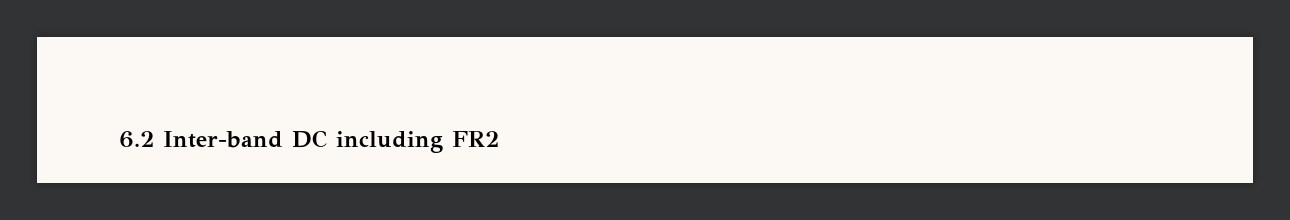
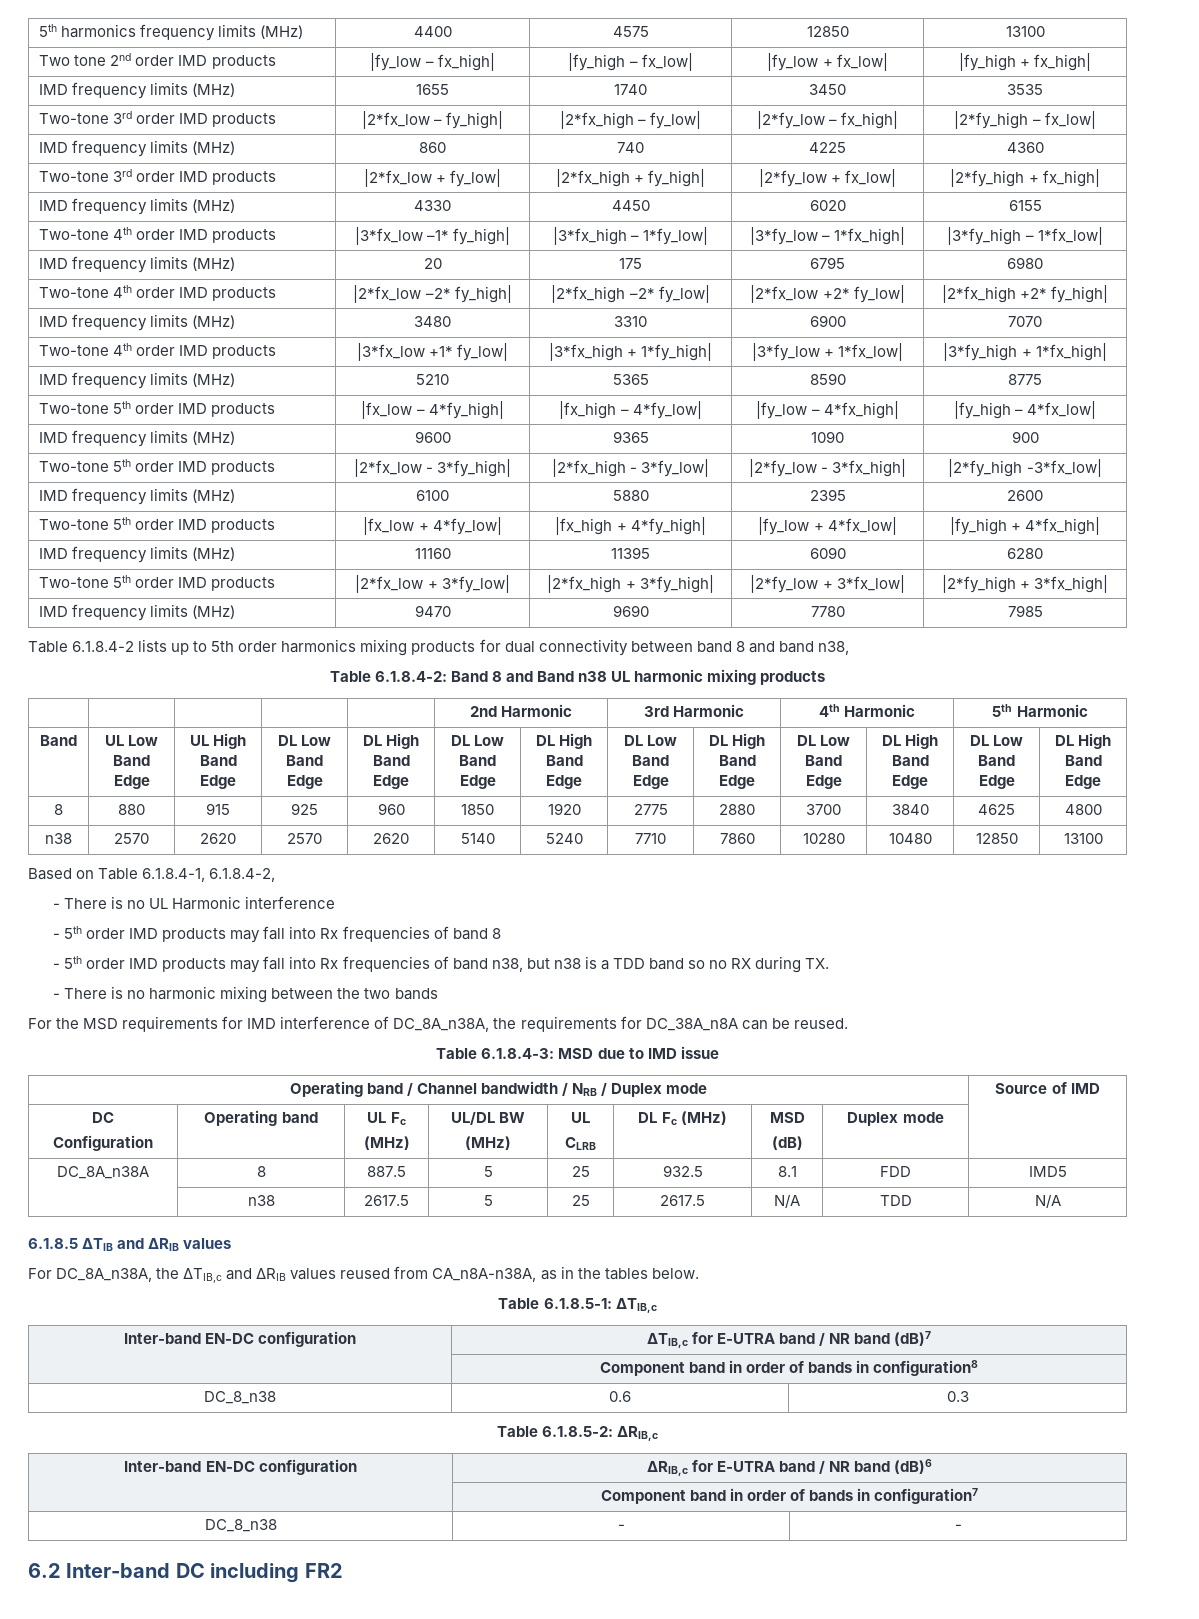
(119, 139) none -> [39,24,304,41] [413,26,452,37] [612,26,649,37] [806,26,849,37] [1005,26,1045,37] [39,53,276,69] [370,53,495,71] [568,53,693,71] [767,53,888,71] [958,53,1092,71] [39,82,236,99] [416,84,449,95] [614,84,647,95] [809,84,846,95] [1007,84,1043,95] [39,111,277,127] [361,111,504,129] [559,111,702,129] [756,111,899,129] [954,111,1096,129] [39,140,236,157] [419,142,446,153] [617,142,644,153] [809,142,846,153] [1006,142,1044,153] [39,169,277,185] [363,169,502,187] [555,169,706,187] [758,169,897,187] [950,169,1100,187] [39,198,236,215] [414,200,451,211] [611,200,650,211] [809,200,846,211] [1008,200,1042,211] [39,227,277,243] [354,227,511,245] [552,227,709,245] [749,227,906,245] [947,227,1103,245] [39,256,236,273] [423,258,442,269] [619,258,642,269] [810,257,845,269] [1007,257,1043,269] [39,285,277,301] [353,285,512,303] [551,285,710,303] [750,285,905,303] [941,285,1109,303] [39,314,236,331] [414,316,451,327] [614,316,647,327] [809,315,846,327] [1008,316,1042,327] [39,343,277,359] [356,343,509,361] [548,343,713,361] [751,343,904,361] [943,343,1107,361] [39,372,236,389] [416,374,449,385] [612,374,649,385] [809,373,846,385] [1008,374,1042,385] [39,401,276,417] [361,401,504,419] [559,401,702,419] [756,401,899,419] [953,401,1097,419] [39,430,236,447] [414,431,451,443] [612,431,649,443] [811,431,844,443] [1011,431,1039,443] [39,459,276,475] [353,459,512,477] [551,459,710,477] [748,459,907,477] [948,459,1102,477] [39,488,236,505] [416,490,449,501] [612,490,649,501] [809,489,846,501] [1007,490,1043,501] [39,517,276,533] [363,517,502,535] [555,517,706,535] [758,517,897,535] [949,517,1101,535] [39,546,236,563] [414,548,451,559] [611,547,650,559] [809,547,846,559] [1007,548,1043,559] [39,575,276,591] [355,575,510,593] [547,575,714,593] [750,575,905,593] [941,575,1109,593] [39,604,236,621] [414,605,451,617] [612,605,649,617] [810,606,845,617] [1007,605,1043,617] [28,639,849,656] [329,669,826,685] [469,704,573,717] [643,704,745,717] [818,704,916,717] [992,704,1088,717] [40,735,77,746] [104,735,159,746] [113,755,150,766] [113,775,150,789] [189,733,247,749] [199,755,237,766] [199,775,236,789] [277,735,332,746] [286,755,323,766] [286,775,323,789] [362,733,420,749] [372,755,410,766] [373,775,409,789] [450,735,505,746] [459,755,496,766] [459,775,496,789] [535,733,593,749] [545,755,583,766] [546,775,582,789] [623,735,678,746] [632,755,669,766] [632,775,669,789] [708,733,766,749] [718,755,756,766] [719,775,755,789] [796,735,851,746] [805,755,842,766] [805,775,842,789] [881,733,939,749] [891,755,929,766] [892,775,928,789] [969,735,1024,746] [978,755,1015,766] [978,775,1015,789] [1054,733,1112,749] [1064,755,1102,766] [1065,775,1101,789] [54,804,63,815] [118,804,145,815] [205,803,230,815] [291,803,318,815] [377,803,405,815] [461,804,494,815] [547,803,581,815] [633,804,668,815] [719,804,755,815] [806,804,841,815] [891,804,929,815] [978,804,1015,815] [1064,804,1102,815] [45,833,72,844] [114,833,149,844] [199,833,236,844] [287,833,322,844] [373,833,409,844] [460,833,495,844] [545,833,583,844] [635,833,666,844] [719,833,755,844] [802,833,845,844] [888,833,932,844] [975,833,1018,844] [1063,833,1103,844] [28,868,276,882] [53,896,336,910] [53,926,501,943] [53,956,830,973] [53,986,438,1003] [28,1016,848,1032] [436,1046,719,1059] [289,1081,708,1097] [995,1082,1100,1094] [92,1112,114,1123] [53,1135,153,1151] [204,1110,318,1126] [367,1112,406,1125] [363,1136,410,1150] [450,1111,526,1125] [465,1136,511,1150] [571,1112,590,1123] [565,1137,596,1150] [638,1111,727,1125] [769,1112,805,1123] [771,1136,803,1150] [847,1112,944,1126] [57,1166,149,1179] [256,1166,266,1177] [367,1166,406,1177] [483,1166,493,1177] [571,1166,590,1177] [662,1165,703,1177] [777,1166,797,1177] [880,1166,911,1177] [1028,1166,1067,1177] [247,1195,275,1206] [364,1195,409,1206] [483,1195,493,1206] [571,1195,590,1206] [660,1195,705,1206] [774,1194,800,1208] [879,1195,912,1206] [1034,1194,1061,1208] [28,1238,232,1251] [28,1266,699,1283] [498,1298,657,1313] [123,1331,357,1347] [646,1331,932,1348] [599,1360,979,1376] [204,1391,276,1404] [609,1391,631,1402] [946,1391,969,1402] [496,1426,659,1441] [124,1459,357,1475] [646,1459,933,1476] [600,1488,979,1504] [204,1519,277,1532] [617,1524,625,1530] [954,1524,962,1530] 5th harmonics frequency limits (MHz) | 4400 | 4575 | 12850 | 13100 // Two tone 2nd order IMD products | |fy_low – fx_high| | |fy_high – fx_low| | |fy_low + fx_low| | |fy_high + fx_high| // IMD frequency limits (MHz) | 1655 | 1740 | 3450 | 3535 // Two-tone 3rd order IMD products | |2*fx_low – fy_high| | |2*fx_high – fy_low| | |2*fy_low – fx_high| | |2*fy_high – fx_low| // IMD frequency limits (MHz) | 860 | 740 | 4225 | 4360 // Two-tone 3rd order IMD products | |2*fx_low + fy_low| | |2*fx_high + fy_high| | |2*fy_low + fx_low| | |2*fy_high + fx_high| // IMD frequency limits (MHz) | 4330 | 4450 | 6020 | 6155 // Two-tone 4th order IMD products | |3*fx_low –1* fy_high| | |3*fx_high – 1*fy_low| | |3*fy_low – 1*fx_high| | |3*fy_high – 1*fx_low| // IMD frequency limits (MHz) | 20 | 175 | 6795 | 6980 // Two-tone 4th order IMD products | |2*fx_low –2* fy_high| | |2*fx_high –2* fy_low| | |2*fx_low +2* fy_low| | |2*fx_high +2* fy_high| // IMD frequency limits (MHz) | 3480 | 3310 | 6900 | 7070 // Two-tone 4th order IMD products | |3*fx_low +1* fy_low| | |3*fx_high + 1*fy_high| | |3*fy_low + 1*fx_low| | |3*fy_high + 1*fx_high| // IMD frequency limits (MHz) | 5210 | 5365 | 8590 | 8775 // Two-tone 5th order IMD products | |fx_low – 4*fy_high| | |fx_high – 4*fy_low| | |fy_low – 4*fx_high| | |fy_high – 4*fx_low| // IMD frequency limits (MHz) | 9600 | 9365 | 1090 | 900 // Two-tone 5th order IMD products | |2*fx_low - 3*fy_high| | |2*fx_high - 3*fy_low| | |2*fy_low - 3*fx_high| | |2*fy_high -3*fx_low| // IMD frequency limits (MHz) | 6100 | 5880 | 2395 | 2600 // Two-tone 5th order IMD products | |fx_low + 4*fy_low| | |fx_high + 4*fy_high| | |fy_low + 4*fx_low| | |fy_high + 4*fx_high| // IMD frequency limits (MHz) | 11160 | 11395 | 6090 | 6280 // Two-tone 5th order IMD products | |2*fx_low + 3*fy_low| | |2*fx_high + 3*fy_high| | |2*fy_low + 3*fx_low| | |2*fy_high + 3*fx_high| // IMD frequency limits (MHz) | 9470 | 9690 | 7780 | 7985 // Table 6.1.8.4-2 lists up to 5th order harmonics mixing products for dual connectivity between band 8 and band n38, // Table 6.1.8.4-2: Band 8 and Band n38 UL harmonic mixing products // | | | | | 2nd Harmonic | 3rd Harmonic | 4th Harmonic | 5th Harmonic // Band | UL Low Band Edge | UL High Band Edge | DL Low Band Edge | DL High Band Edge | DL Low Band Edge | DL High Band Edge | DL Low Band Edge | DL High Band Edge | DL Low Band Edge | DL High Band Edge | DL Low Band Edge | DL High Band Edge // 8 | 880 | 915 | 925 | 960 | 1850 | 1920 | 2775 | 2880 | 3700 | 3840 | 4625 | 4800 // n38 | 2570 | 2620 | 2570 | 2620 | 5140 | 5240 | 7710 | 7860 | 10280 | 10480 | 12850 | 13100 // Based on Table 6.1.8.4-1, 6.1.8.4-2, // - There is no UL Harmonic interference // - 5th order IMD products may fall into Rx frequencies of band 8 // - 5th order IMD products may fall into Rx frequencies of band n38, but n38 is a TDD band so no RX during TX. // - There is no harmonic mixing between the two bands // For the MSD requirements for IMD interference of DC_8A_n38A, the requirements for DC_38A_n8A can be reused. // Table 6.1.8.4-3: MSD due to IMD issue // Operating band / Channel bandwidth / NRB / Duplex mode | Source of IMD // DC // Configuration | Operating band | UL Fc // (MHz) | UL/DL BW // (MHz) | UL // CLRB | DL Fc (MHz) | MSD // (dB) | Duplex mode | // DC_8A_n38A | 8 | 887.5 | 5 | 25 | 932.5 | 8.1 | FDD | IMD5 // | n38 | 2617.5 | 5 | 25 | 2617.5 | N/A | TDD | N/A // 6.1.8.5 ∆TIB and ∆RIB values // For DC_8A_n38A, the ΔTIB,c and ΔRIB values reused from CA_n8A-n38A, as in the tables below. // Table 6.1.8.5-1: ΔTIB,c // Inter-band EN-DC configuration | ΔTIB,c for E-UTRA band / NR band (dB)7 // | Component band in order of bands in configuration8 // DC_8_n38 | 0.6 | 0.3 // Table 6.1.8.5-2: ΔRIB,c // Inter-band EN-DC configuration | ΔRIB,c for E-UTRA band / NR band (dB)6 // | Component band in order of bands in configuration7 // DC_8_n38 | - | - //

